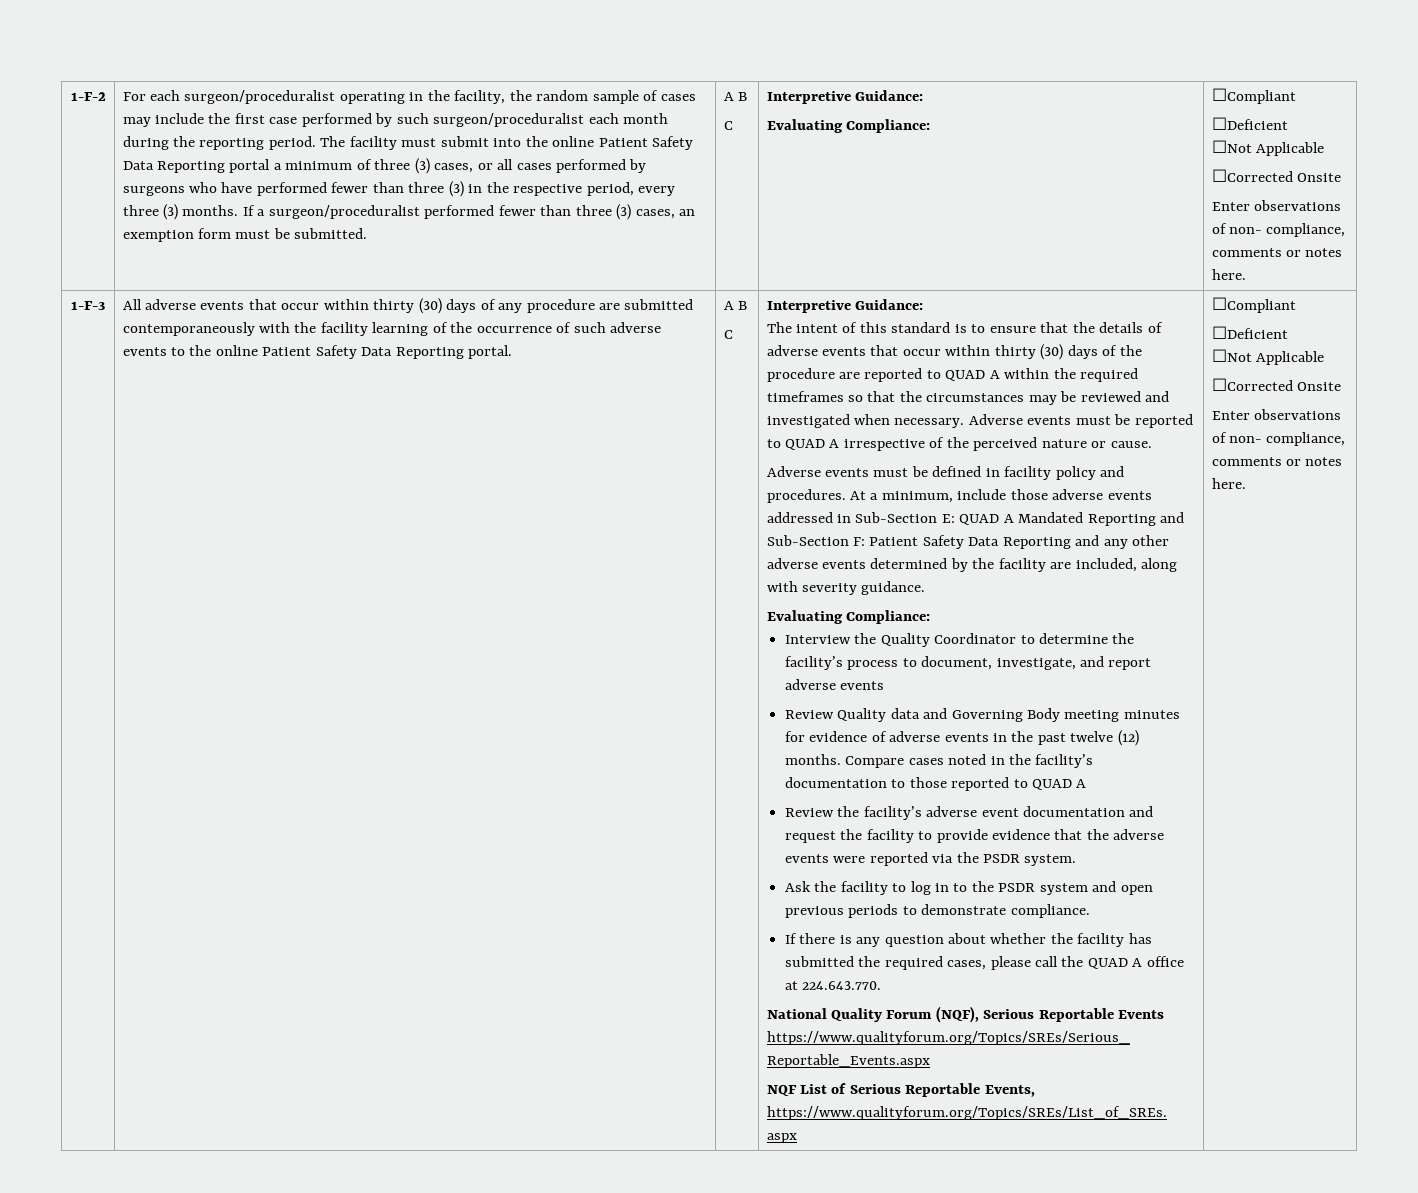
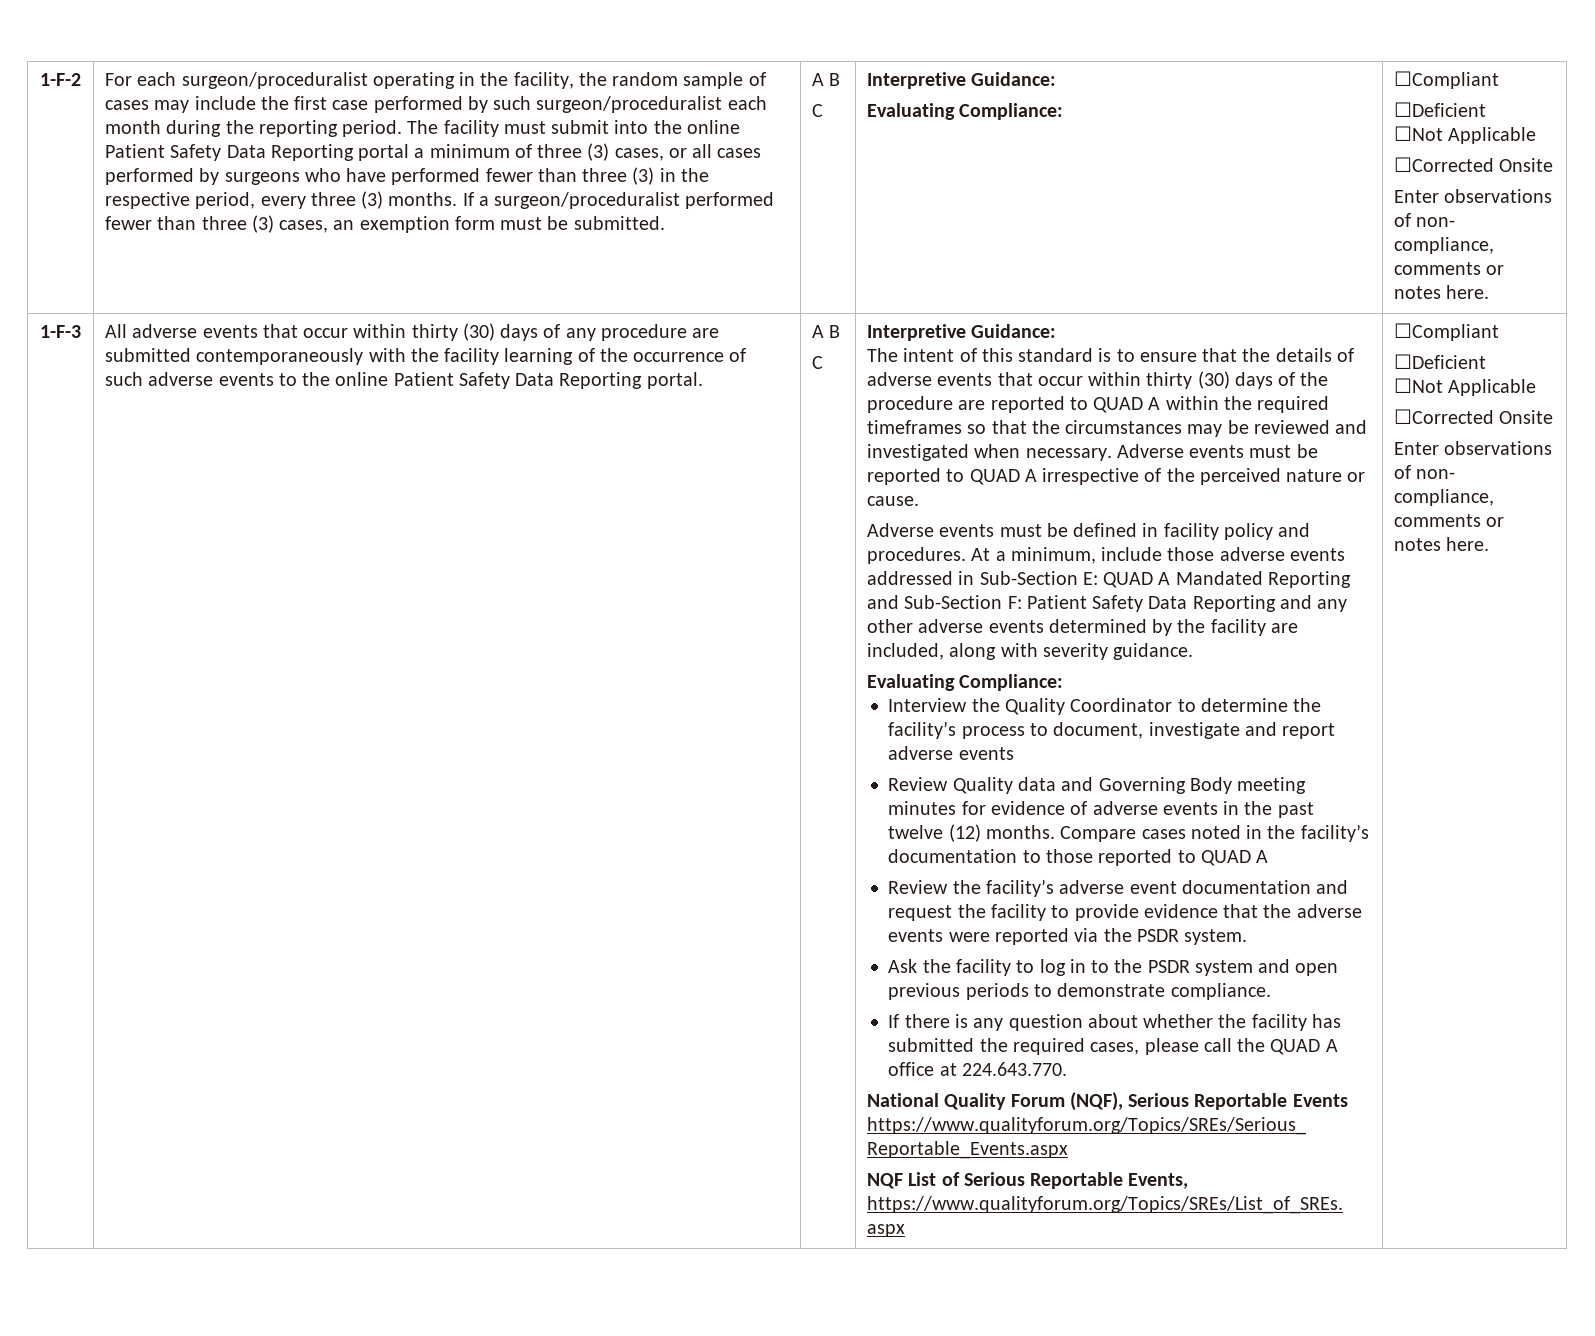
[996,658,1076,670] investigate, -> [1148,722,1240,739] investigate

